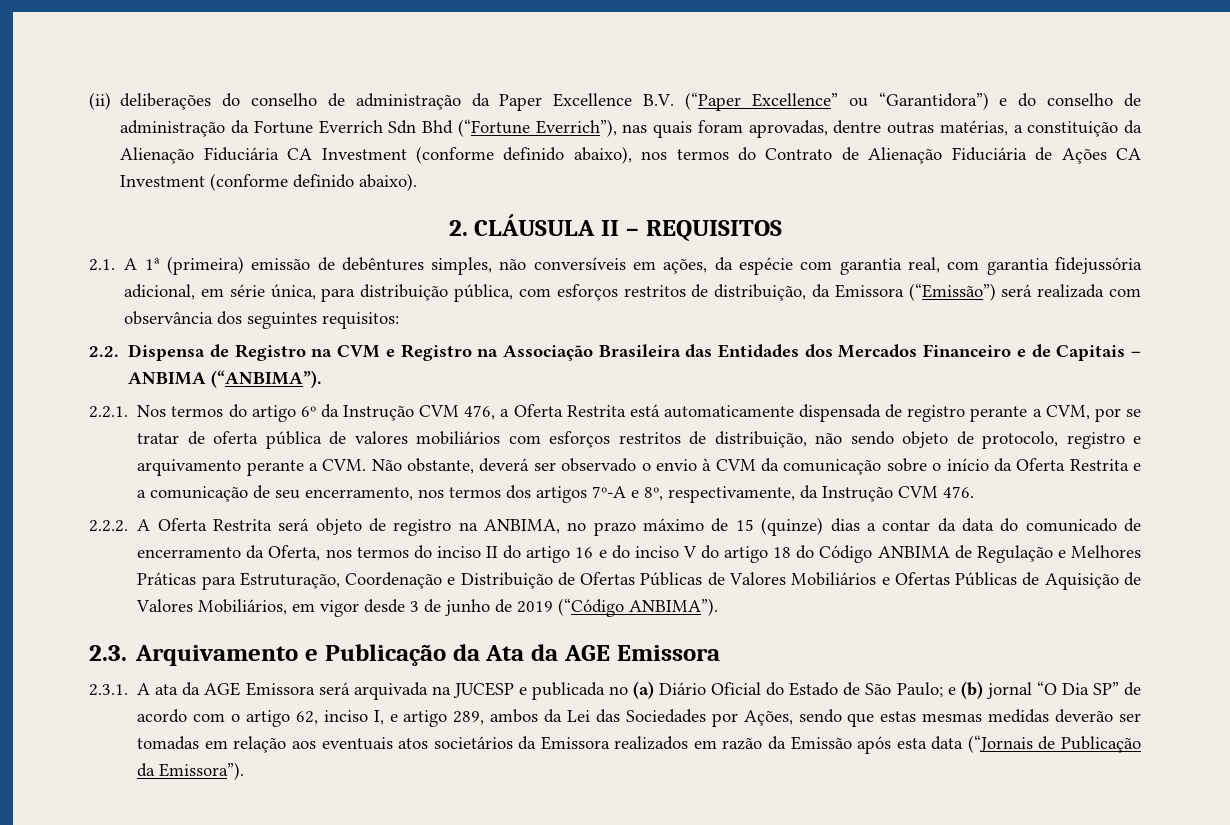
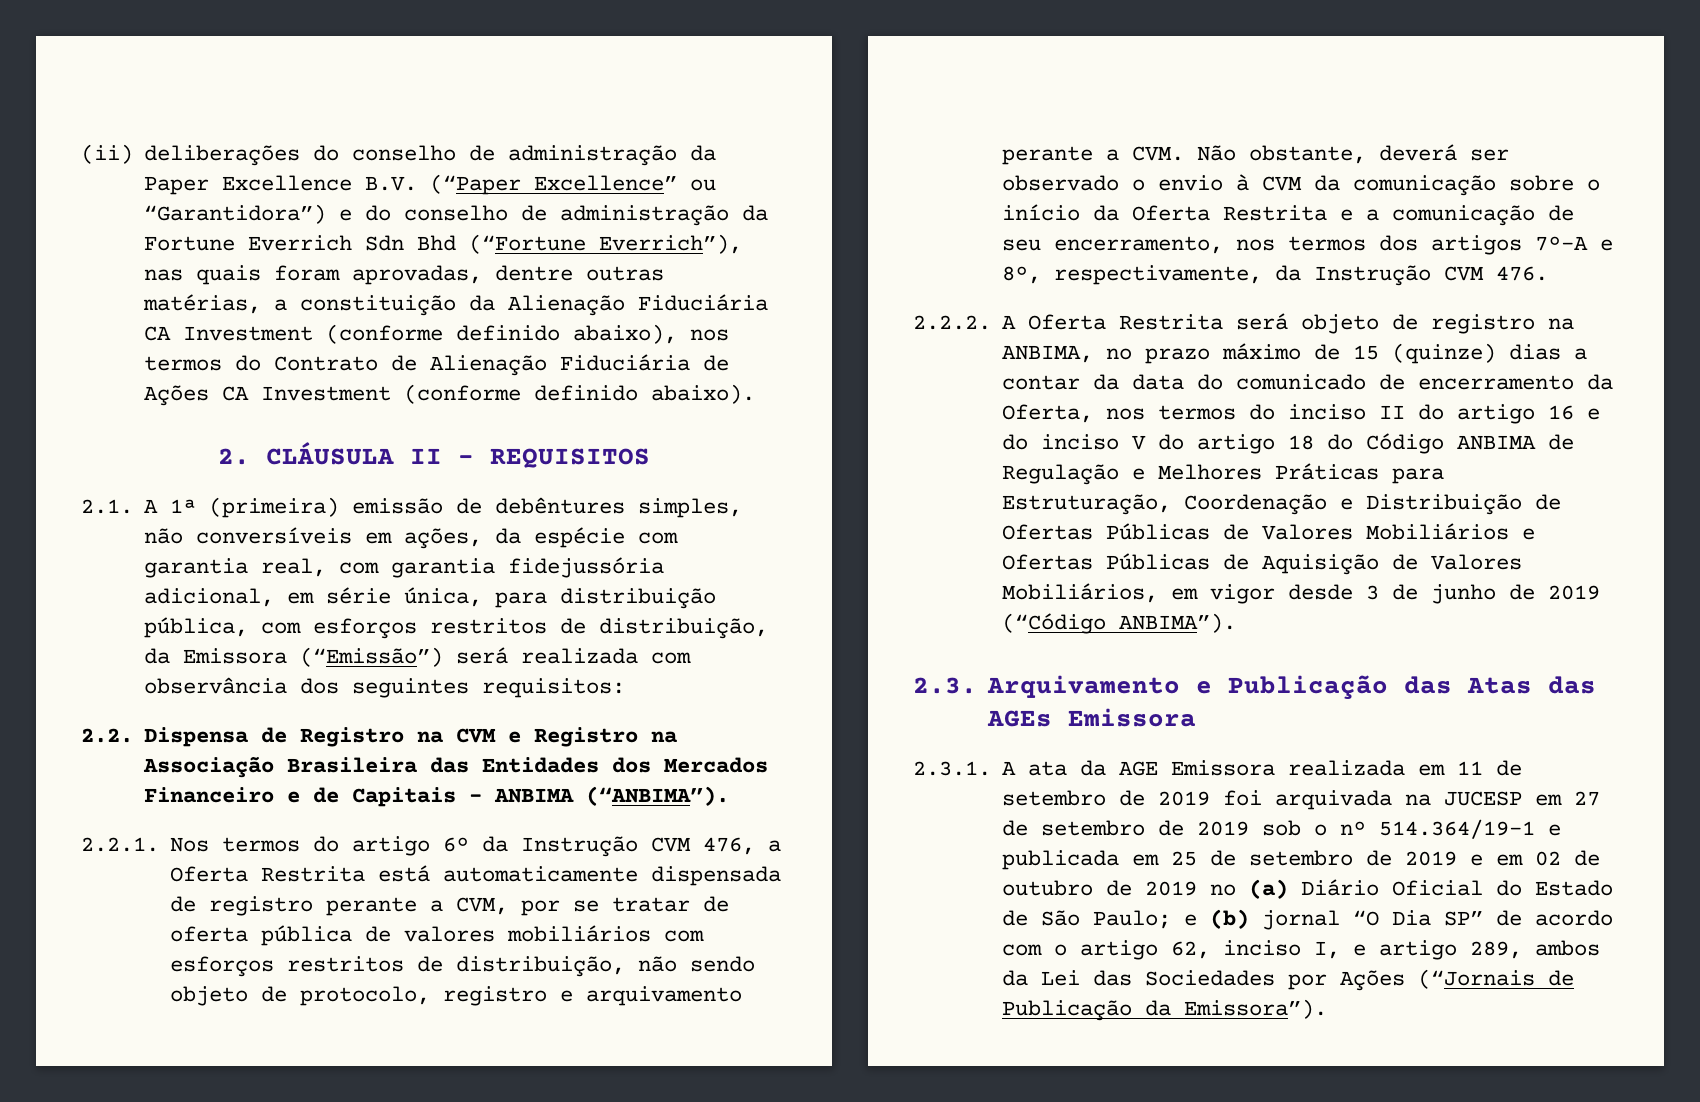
[452,644,610,661] da Ata da AGE -> [1404,676,1597,694] [987,710,1053,727] das Atas das AGEs
[318,682,605,700] será arquivada na JUCESP e publicada -> [1288,760,1523,776] [1002,790,1601,810] [1002,819,1562,839] [1002,850,1601,870] [1002,880,1198,896] realizada em 11 de setembro de 2019 foi arquivada na JUCESP em 27 de setembro de 2019 sob o nº 514.364/19-1 e publicada em 25 de setembro de 2019 e em 02 de outubro de 2019
[743,709,1142,727] [137,736,964,754] Ações, sendo que estas mesmas medidas deverão ser tomadas em relação aos eventuais atos societários da Emissora realizados em razão da Emissão após esta data -> [1340,970,1406,991] Ações

